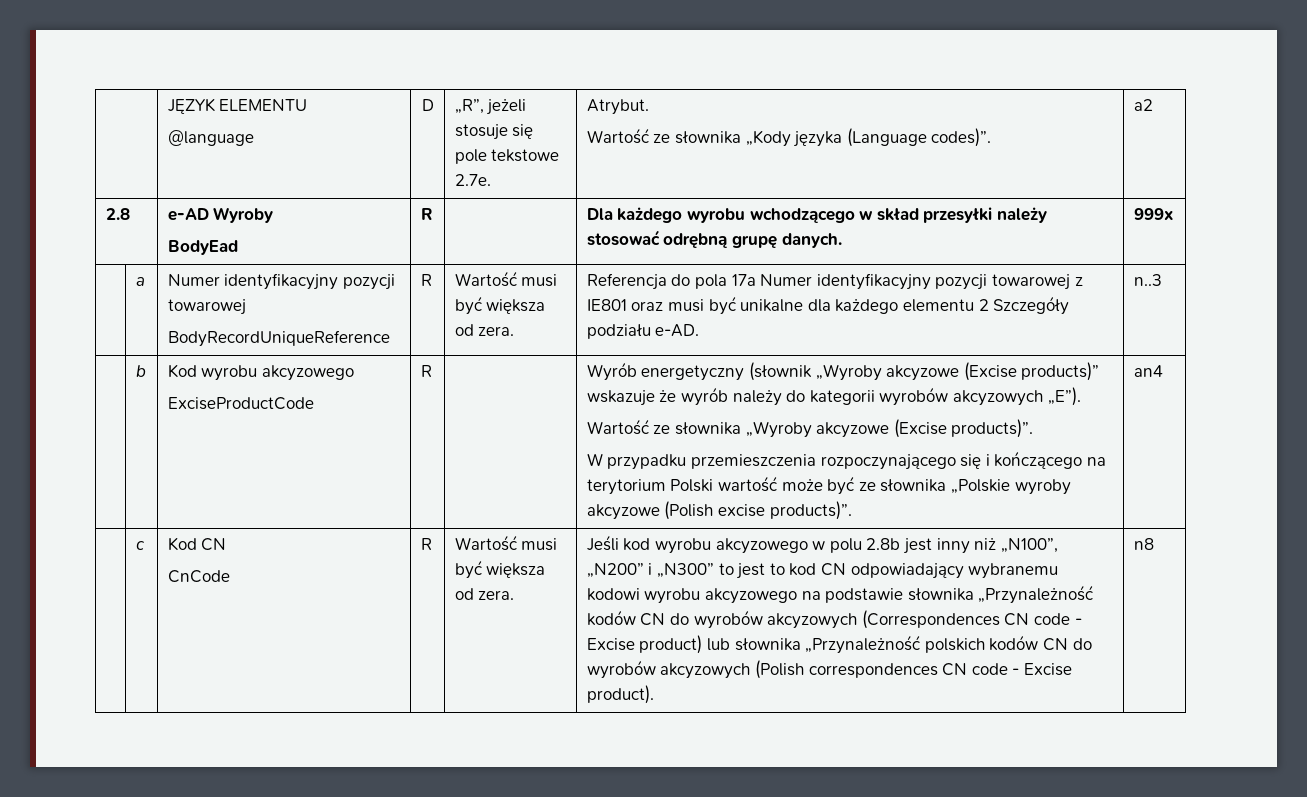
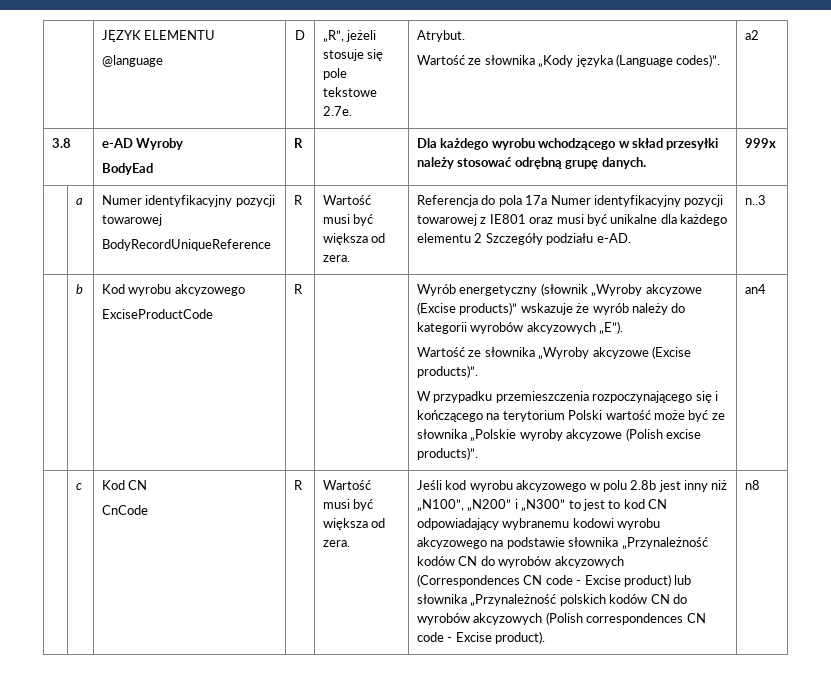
[105,208,130,220] 2.8 -> [52,138,72,148] 3.8

